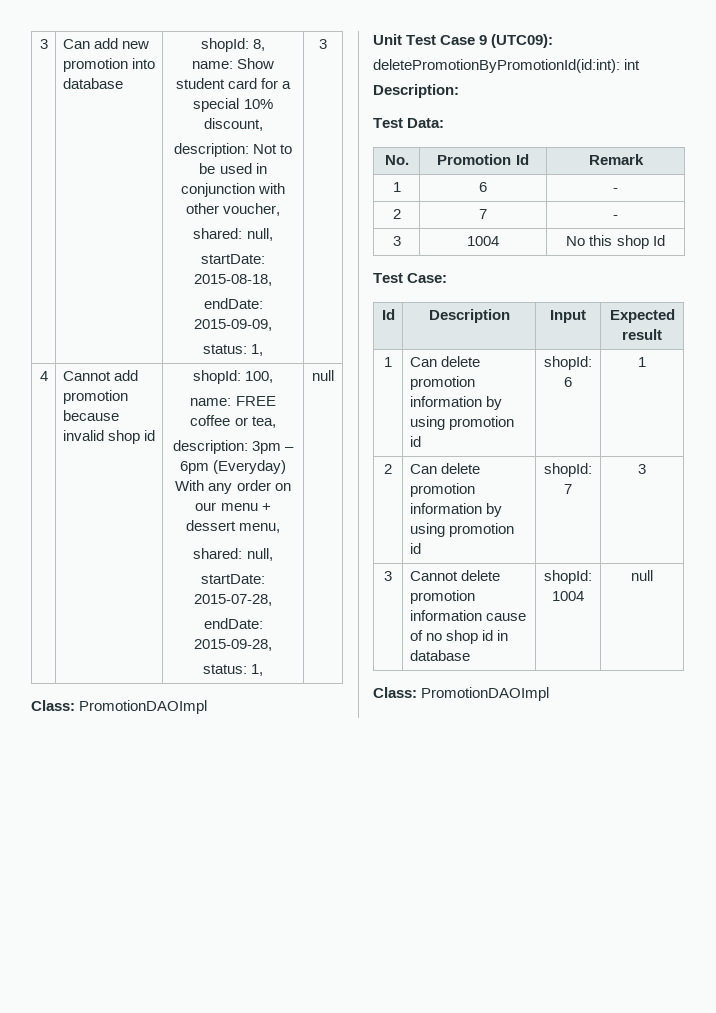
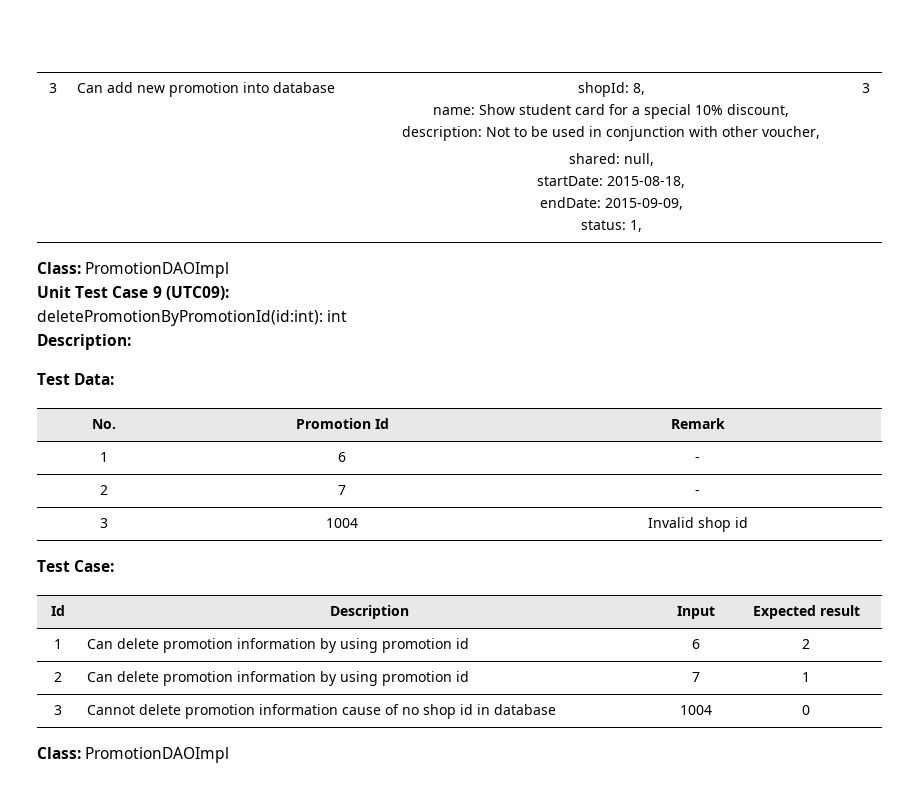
[39,371,48,381] [62,370,138,381] [62,390,128,404] [62,410,119,421] [62,430,155,444] [192,370,274,384] [190,396,276,406] [190,415,276,428] [172,440,295,454] [179,460,287,474] [175,480,291,494] [195,502,271,511] [185,520,281,533] [193,548,273,561] [201,574,265,584] [194,594,272,606] [203,618,263,629] [194,639,272,651] [202,664,264,676] [312,370,334,381] // 4 | Cannot add promotion because invalid shop id | shopId: 100, // name: FREE coffee or tea, // description: 3pm – 6pm (Everyday) With any order on our menu + dessert menu, // shared: null, // startDate: 2015-07-28, // endDate: 2015-09-28, // status: 1, | null -> (870, 88) none
[566,235,665,249] No this shop Id -> [647,517,748,532] Invalid shop id
[544,356,592,370] [564,377,572,387] [638,357,646,367] shopId: 6 | 1 -> [692,639,700,649] [802,639,811,649] 6 | 2
[544,463,592,477] [564,484,572,494] [638,464,646,474] shopId: 7 | 3 -> [692,672,700,682] [802,672,811,682] 7 | 1
[544,570,592,584] [552,591,584,601] [631,570,653,581] shopId: 1004 | null -> [680,705,712,715] [802,705,811,715] 1004 | 0

